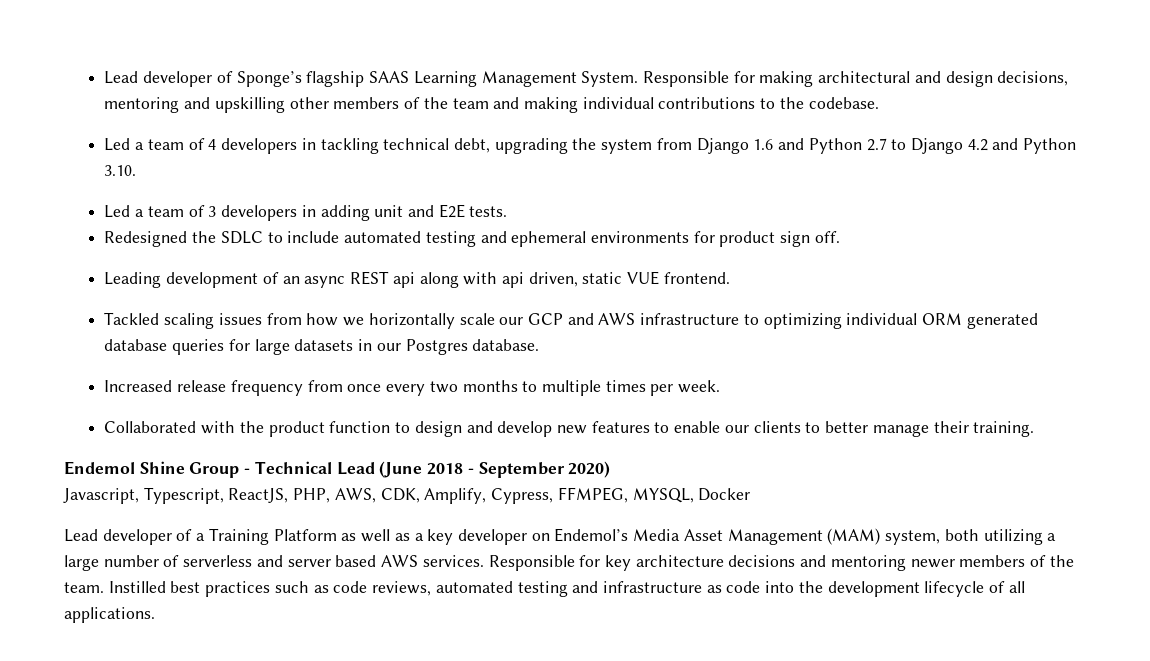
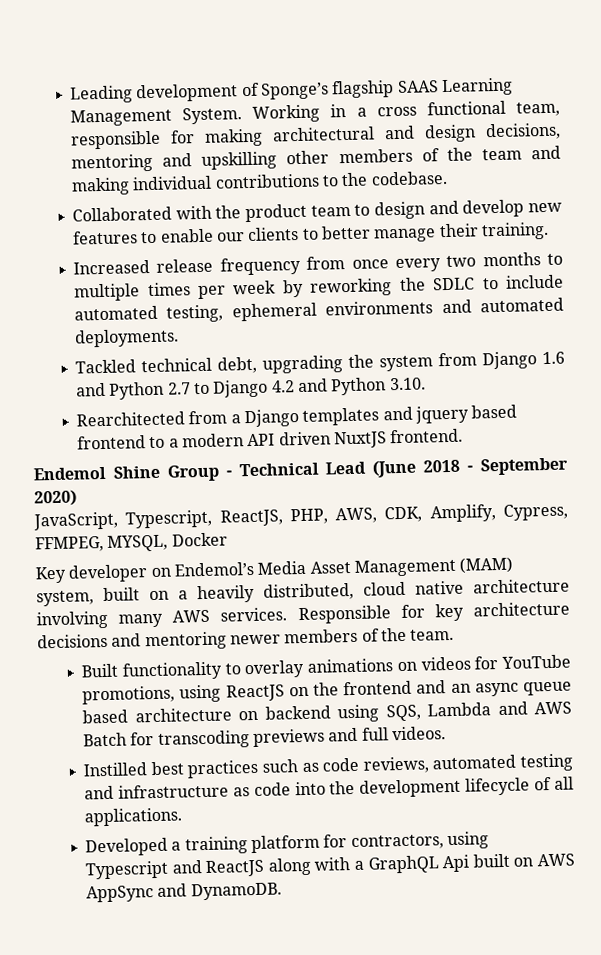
[104,71,213,87] Lead developer -> [70,83,239,104] Leading development
[642,71,729,87] Responsible -> [252,100,560,123] [70,130,162,150] Working in a cross functional team, responsible
[104,138,379,154] Led a team of 4 developers in tackling -> [72,199,562,223] [72,221,549,245] [73,252,563,276] [74,274,564,302] [74,297,564,323] [74,328,180,348] [75,359,137,374] Collaborated with the product team to design and develop new features to enable our clients to better manage their training. // Increased release frequency from once every two months to multiple times per week by reworking the SDLC to include automated testing, ephemeral environments and automated deployments. // Tackled
[104,204,508,221] [104,231,840,247] [104,271,730,288] [104,312,1038,329] [104,339,540,355] [104,380,721,396] [104,421,1035,437] Led a team of 3 developers in adding unit and E2E tests. // Redesigned the SDLC to include automated testing and ephemeral environments for product sign off. // Leading development of an async REST api along with api driven, static VUE frontend. // Tackled scaling issues from how we horizontally scale our GCP and AWS infrastructure to optimizing individual ORM generated database queries for large datasets in our Postgres database. // Increased release frequency from once every two months to multiple times per week. // Collaborated with the product function to design and develop new features to enable our clients to better manage their training. -> [76,404,518,428] [77,428,464,450] Rearchitected from a Django templates and jquery based frontend to a modern API driven NuxtJS frontend.
[63,488,139,504] Javascript, -> [33,511,118,531] JavaScript,
[64,528,454,545] Lead developer of a Training Platform as well as a key -> [35,566,67,584] Key
[944,529,1057,545] [64,555,377,571] both utilizing a large number of serverless and server based -> [103,578,570,604] [36,610,164,630] built on a heavily distributed, cloud native architecture involving many
(104, 587) none -> [81,654,571,681] [82,680,572,705] [82,701,572,724] [83,726,446,749] // Built functionality to overlay animations on videos for YouTube promotions, using ReactJS on the frontend and an async queue based architecture on backend using SQS, Lambda and AWS Batch for transcoding previews and full videos. //
(155, 615) none -> [85,831,489,857] [85,853,575,880] [86,882,282,903] // Developed a training platform for contractors, using Typescript and ReactJS along with a GraphQL Api built on AWS AppSync and DynamoDB.

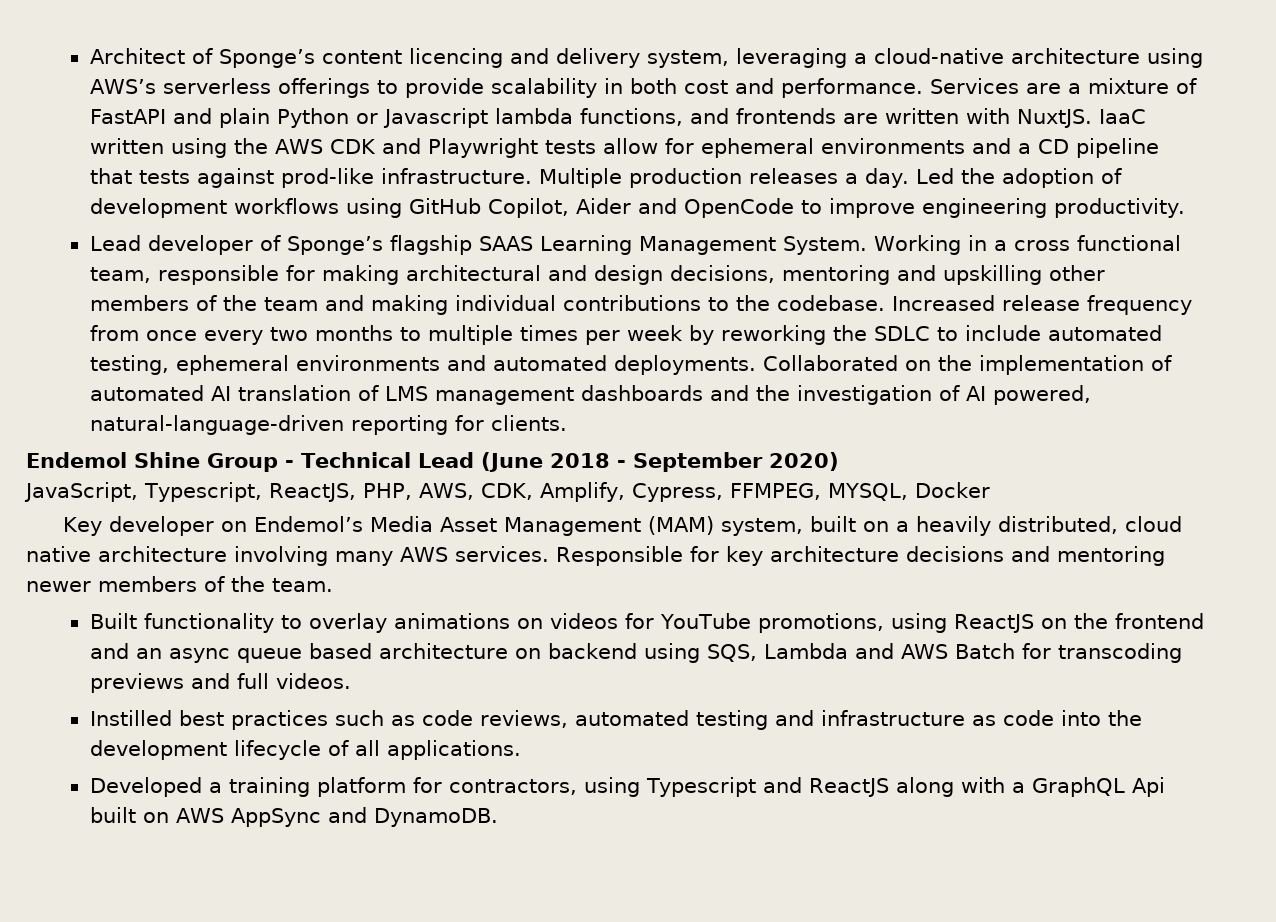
[70,83,239,104] Leading development -> [89,48,1203,68] [89,78,1197,98] [89,108,1147,128] [89,138,1159,158] [89,168,1123,188] [89,198,1186,218] [89,235,253,255] Architect of Sponge’s content licencing and delivery system, leveraging a cloud-native architecture using AWS’s serverless offerings to provide scalability in both cost and performance. Services are a mixture of FastAPI and plain Python or Javascript lambda functions, and frontends are written with NuxtJS. IaaC written using the AWS CDK and Playwright tests allow for ephemeral environments and a CD pipeline that tests against prod-like infrastructure. Multiple production releases a day. Led the adoption of development workflows using GitHub Copilot, Aider and OpenCode to improve engineering productivity. // Lead developer
[72,199,562,223] [72,221,549,245] // Collaborated with the product team to design and develop new features to enable our clients to better manage their training. // -> (885, 303) none
[75,351,565,374] [76,377,426,400] [76,404,518,428] [77,428,464,450] // Tackled technical debt, upgrading the system from Django 1.6 and Python 2.7 to Django 4.2 and Python 3.10. // Rearchitected from a Django templates and jquery based frontend to a modern API driven NuxtJS frontend. -> [762,355,1172,375] [89,385,1091,405] [89,415,567,435] Collaborated on the implementation of automated AI translation of LMS management dashboards and the investigation of AI powered, natural-language-driven reporting for clients.

